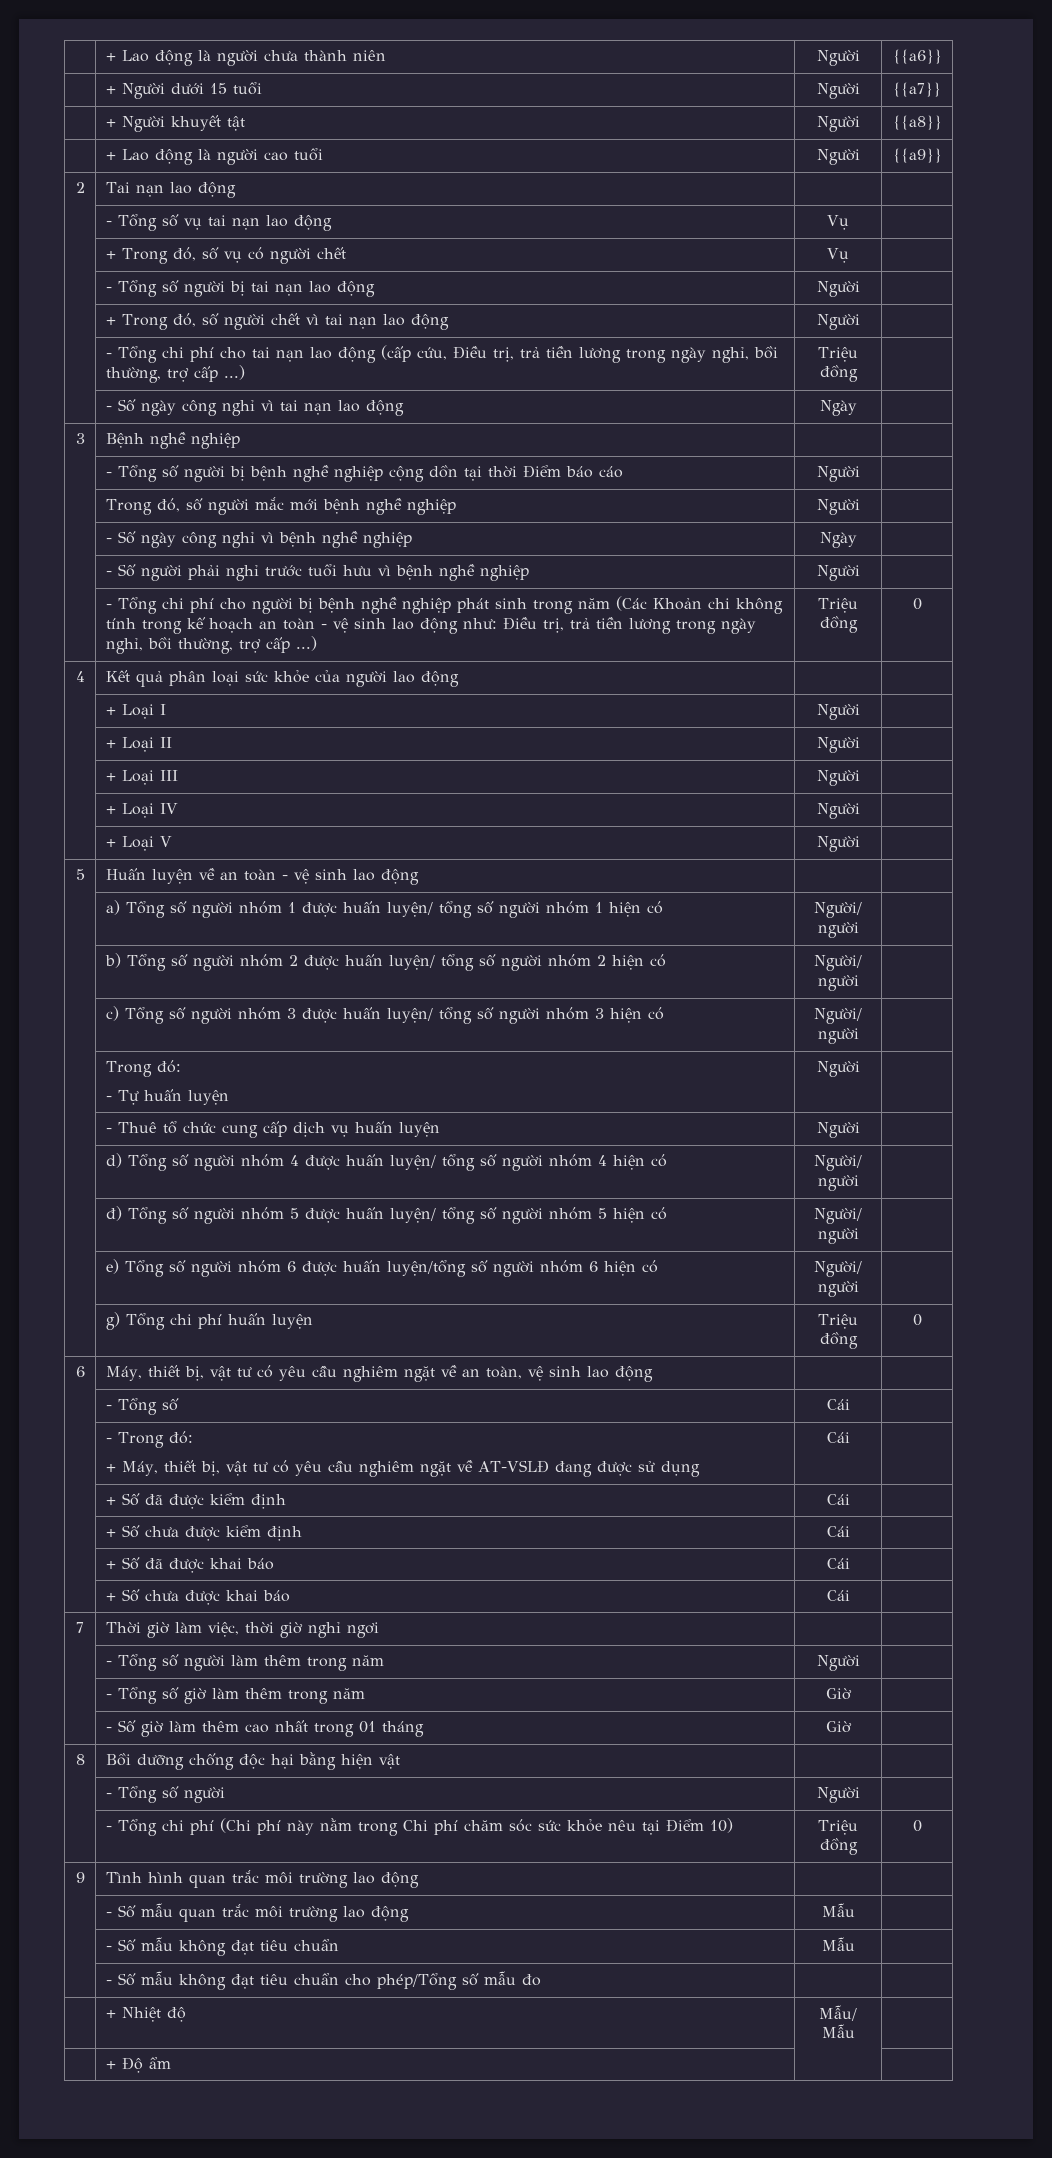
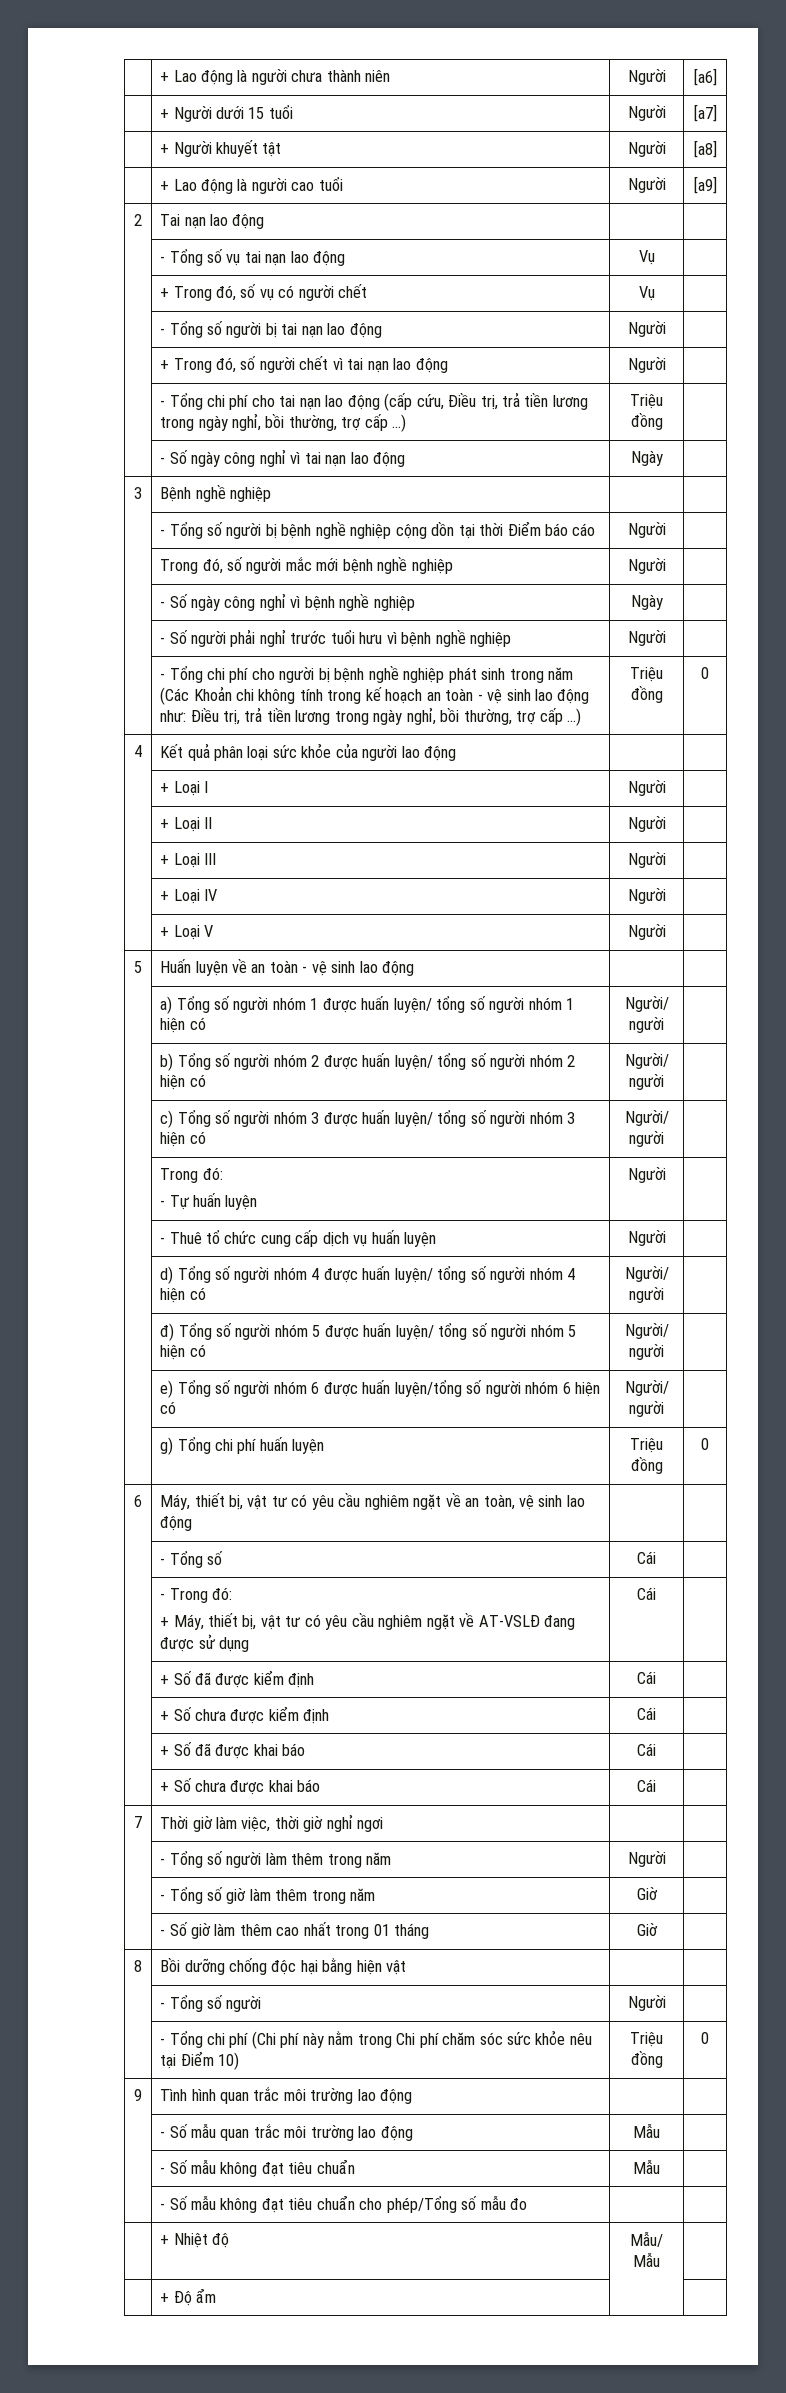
[892,49,942,64] {{a6}} -> [693,68,717,86] [a6]
[893,82,941,97] {{a7}} -> [693,104,717,122] [a7]
[892,115,942,130] {{a8}} -> [693,140,717,158] [a8]
[892,148,942,163] {{a9}} -> [693,176,717,194] [a9]

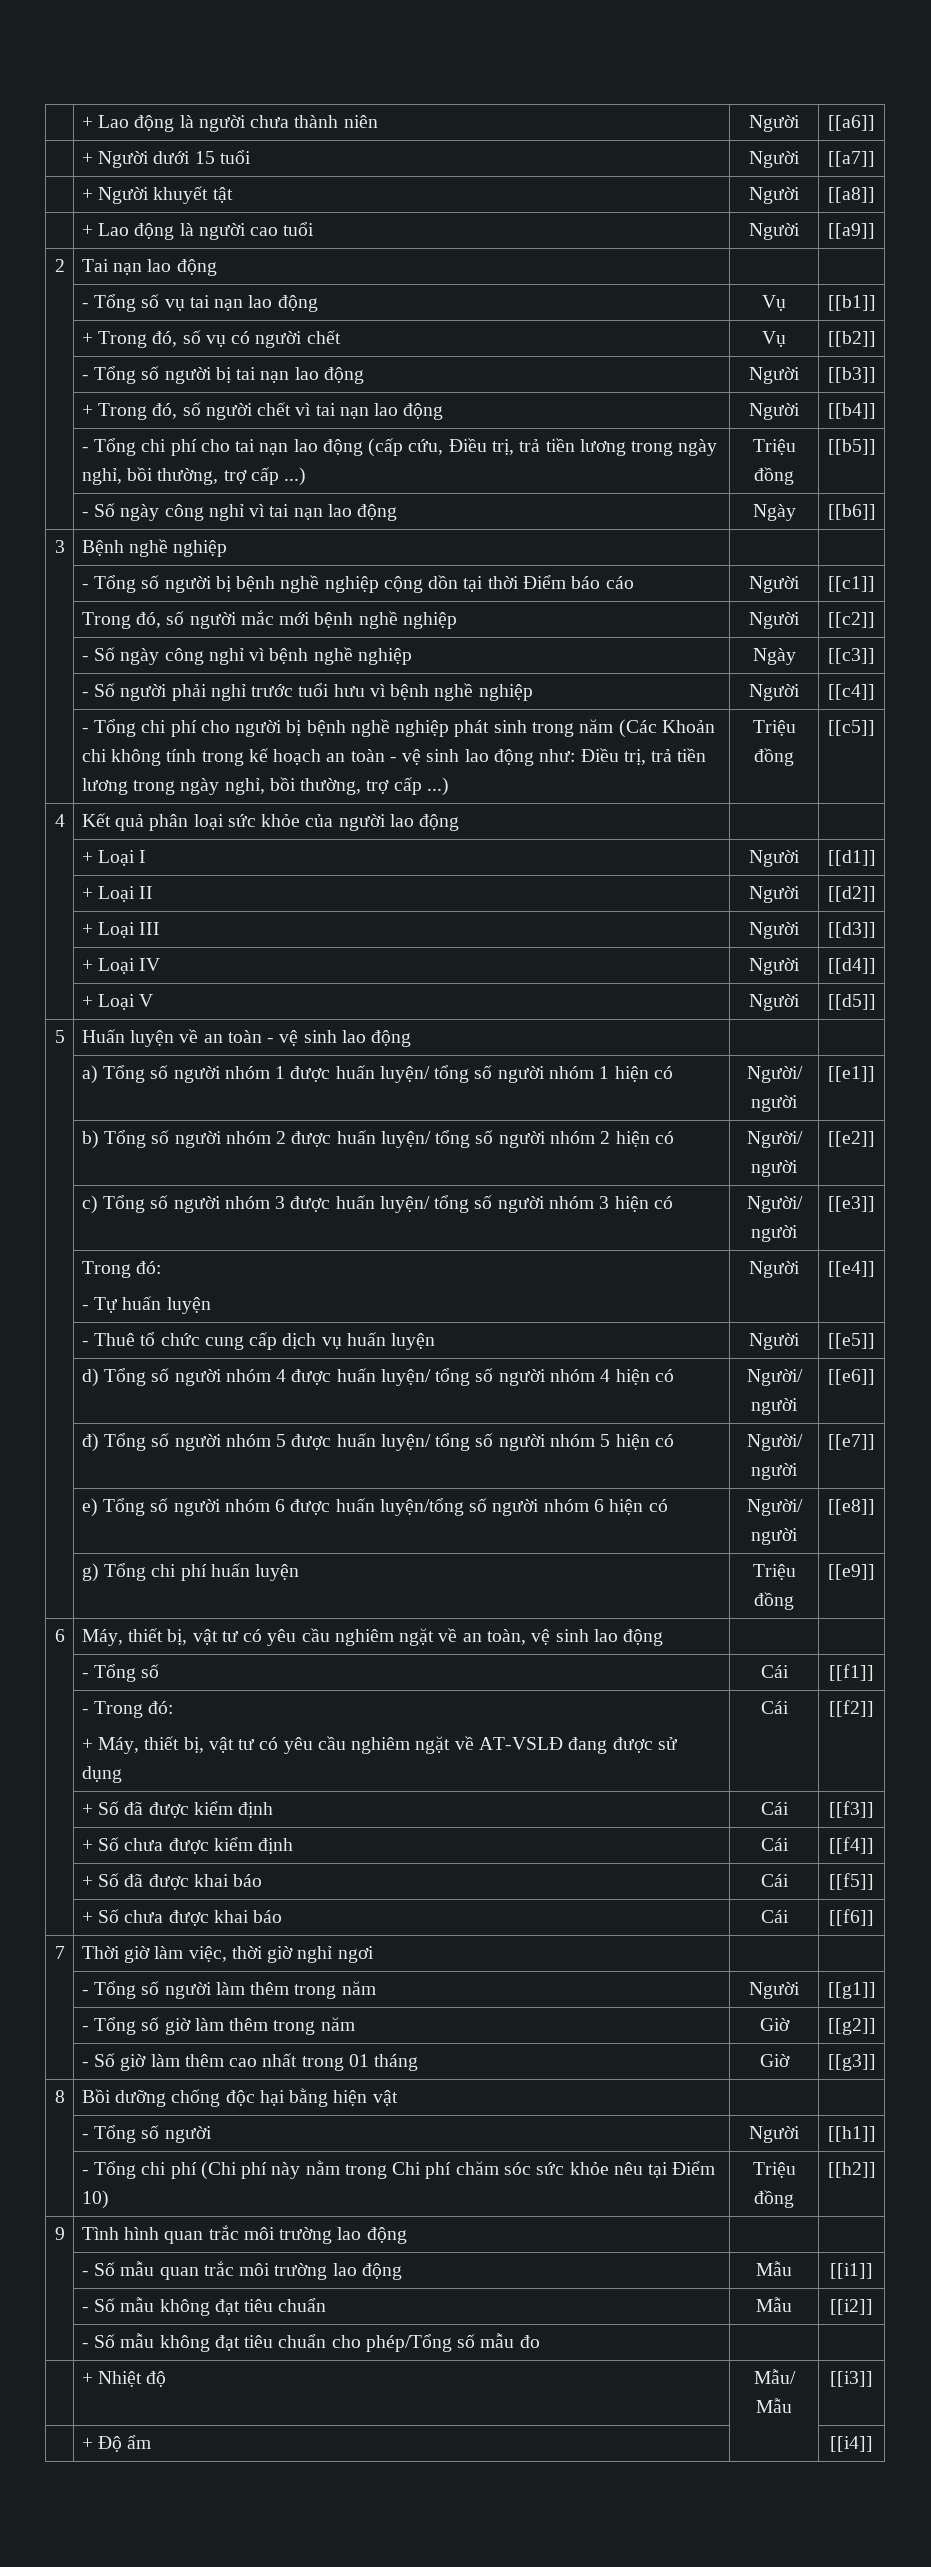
[693,68,717,86] [a6] -> [828,115,875,131] [[a6]]
[693,104,717,122] [a7] -> [828,151,875,167] [[a7]]
[693,140,717,158] [a8] -> [828,187,875,203] [[a8]]
[693,176,717,194] [a9] -> [828,223,875,239] [[a9]]
(655, 257) none -> [827,295,876,311] [[b1]]
(655, 293) none -> [827,331,876,347] [[b2]]
(666, 329) none -> [827,367,876,383] [[b3]]
(666, 365) none -> [827,403,876,419] [[b4]]
(663, 421) none -> [827,439,876,455] [[b5]]
(663, 458) none -> [827,504,876,520] [[b6]]
(666, 530) none -> [828,576,875,592] [[c1]]
(666, 566) none -> [828,612,875,628] [[c2]]
(663, 602) none -> [828,648,875,664] [[c3]]
(666, 638) none -> [828,684,875,700] [[c4]]
[701,667,709,679] 0 -> [828,720,875,736] [[c5]]
(666, 788) none -> [827,850,876,866] [[d1]]
(666, 824) none -> [827,886,876,902] [[d2]]
(666, 860) none -> [827,922,876,938] [[d3]]
(666, 896) none -> [827,958,876,974] [[d4]]
(666, 932) none -> [827,994,876,1010] [[d5]]
(664, 1025) none -> [828,1066,875,1082] [[e1]]
(664, 1082) none -> [828,1131,875,1147] [[e2]]
(664, 1139) none -> [828,1196,875,1212] [[e3]]
(666, 1175) none -> [828,1261,875,1277] [[e4]]
(666, 1238) none -> [828,1333,875,1349] [[e5]]
(664, 1295) none -> [828,1369,875,1385] [[e6]]
(664, 1352) none -> [828,1434,875,1450] [[e7]]
(664, 1409) none -> [828,1499,875,1515] [[e8]]
[701,1438,709,1450] 0 -> [828,1564,875,1580] [[e9]]
(656, 1557) none -> [829,1664,874,1681] [[f1]]
(656, 1593) none -> [829,1700,874,1717] [[f2]]
(656, 1677) none -> [829,1801,874,1818] [[f3]]
(656, 1713) none -> [829,1837,874,1854] [[f4]]
(656, 1749) none -> [829,1873,874,1890] [[f5]]
(656, 1785) none -> [829,1909,874,1926] [[f6]]
(666, 1859) none -> [827,1982,876,1999] [[g1]]
(658, 1893) none -> [827,2018,876,2035] [[g2]]
(658, 1929) none -> [827,2054,876,2071] [[g3]]
(666, 2003) none -> [827,2126,876,2142] [[h1]]
[701,2032,709,2044] 0 -> [827,2162,876,2178] [[h2]]
(660, 2130) none -> [830,2263,873,2279] [[i1]]
(660, 2166) none -> [830,2299,873,2315] [[i2]]
(660, 2259) none -> [830,2371,873,2387] [[i3]]
(217, 2295) none -> [830,2436,873,2452] [[i4]]

